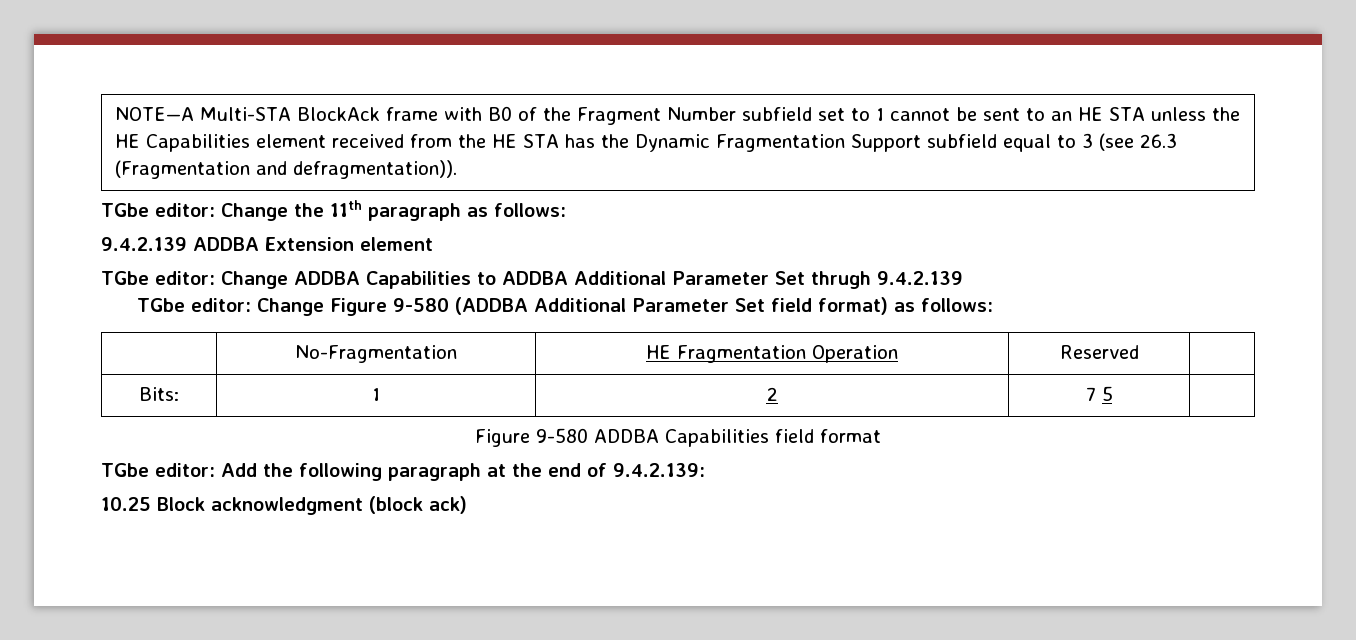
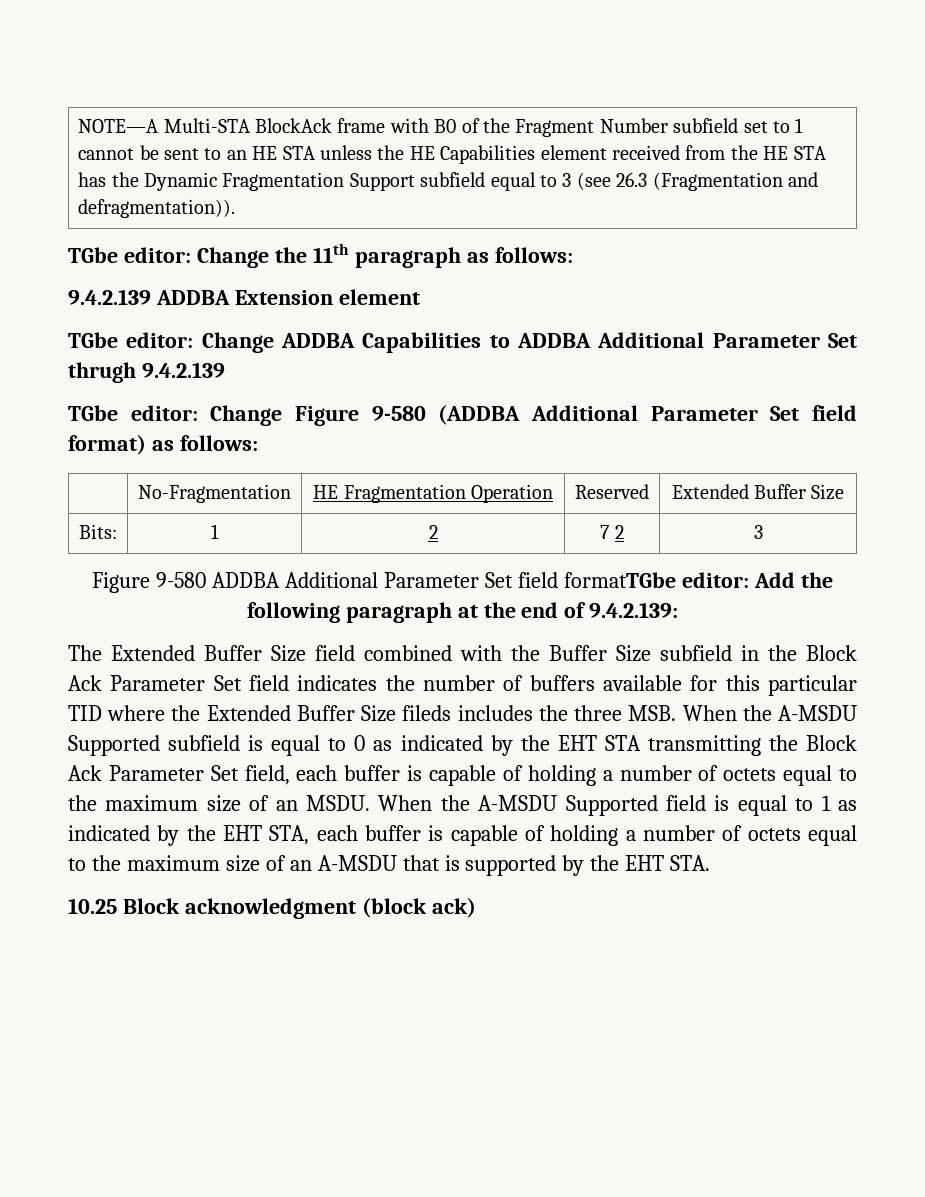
(1139, 352) none -> [671,484,845,500] Extended Buffer Size
[1101,386,1113,401] 5 | -> [614,525,624,539] [753,525,763,539] 2 | 3
[665,429,881,447] [101,463,149,477] Capabilities field format // TGbe -> [285,572,676,588] Additional Parameter Set field formatTGbe
(705, 470) none -> [68,645,857,662] [68,675,858,696] [68,705,858,722] [68,735,857,756] [68,765,858,786] [68,795,857,816] [68,825,858,846] [68,855,711,876] // The Extended Buffer Size field combined with the Buffer Size subfield in the Block Ack Parameter Set field indicates the number of buffers available for this particular TID where the Extended Buffer Size fileds includes the three MSB. When the A-MSDU Supported subfield is equal to 0 as indicated by the EHT STA transmitting the Block Ack Parameter Set field, each buffer is capable of holding a number of octets equal to the maximum size of an MSDU. When the A-MSDU Supported field is equal to 1 as indicated by the EHT STA, each buffer is capable of holding a number of octets equal to the maximum size of an A-MSDU that is supported by the EHT STA.

